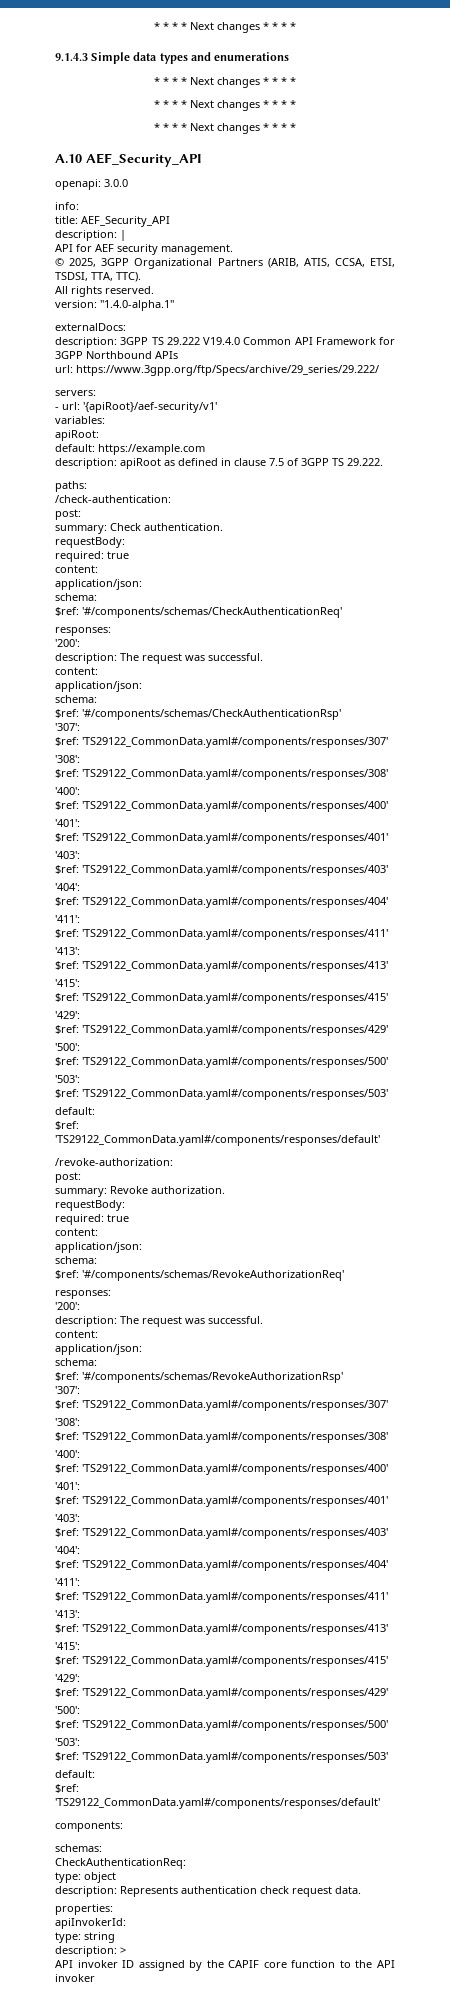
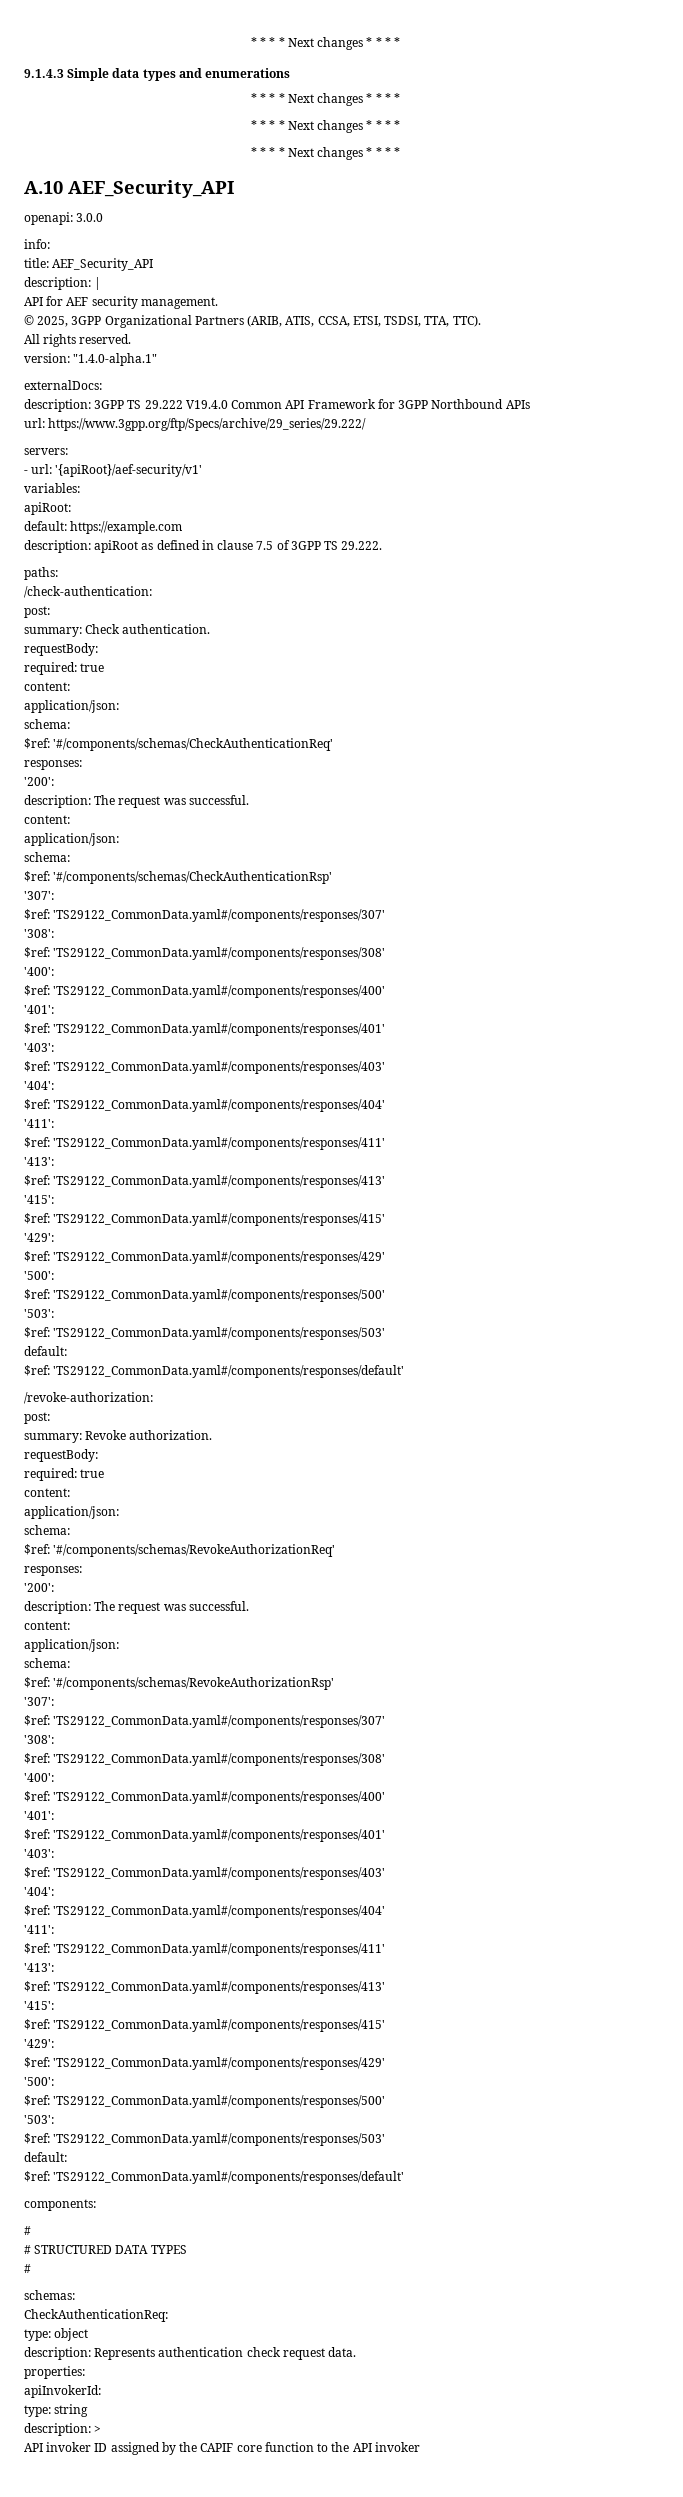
(123, 1826) none -> [24,2226,31,2235] [24,2245,187,2254] [24,2264,31,2273] // # // # STRUCTURED DATA TYPES // #

